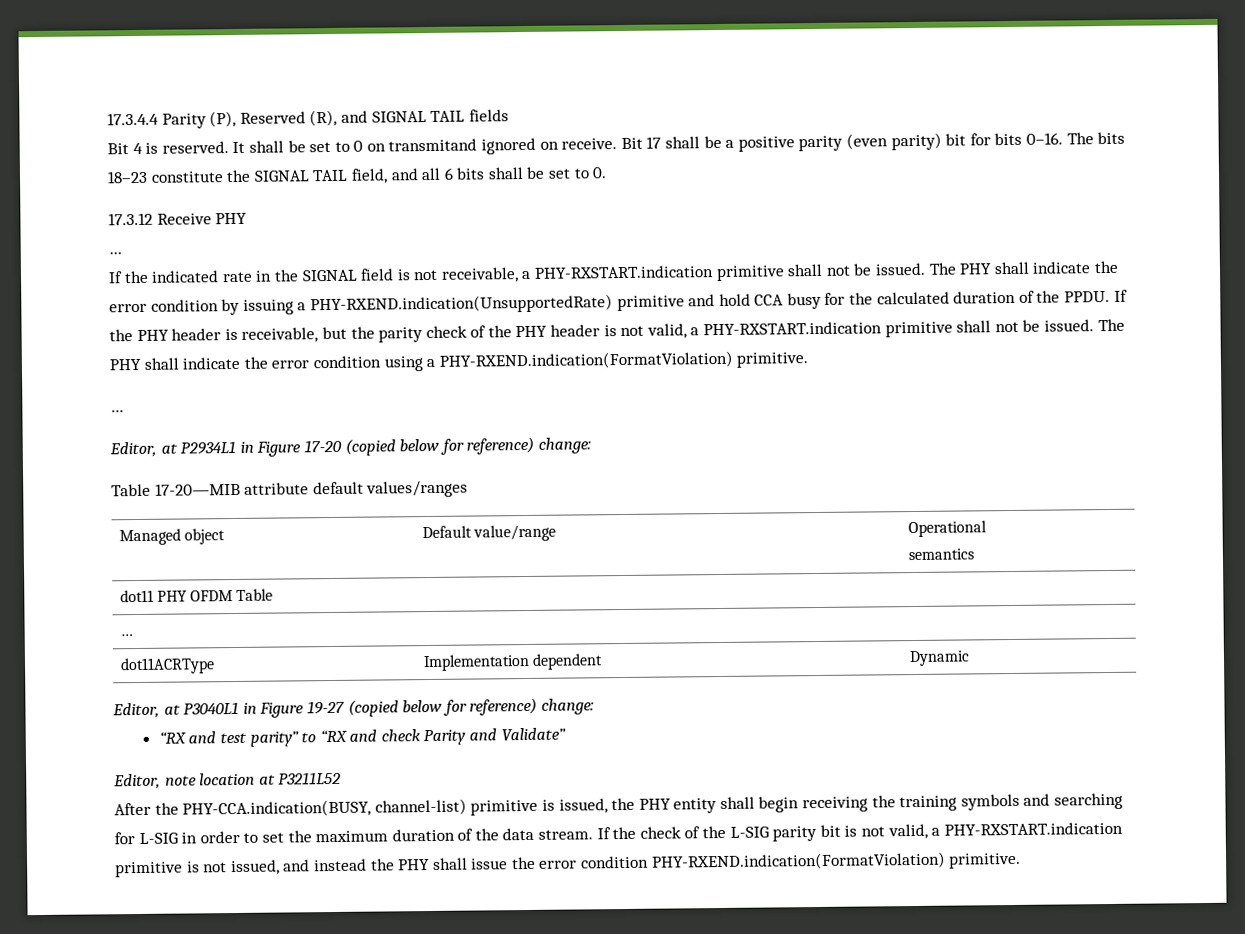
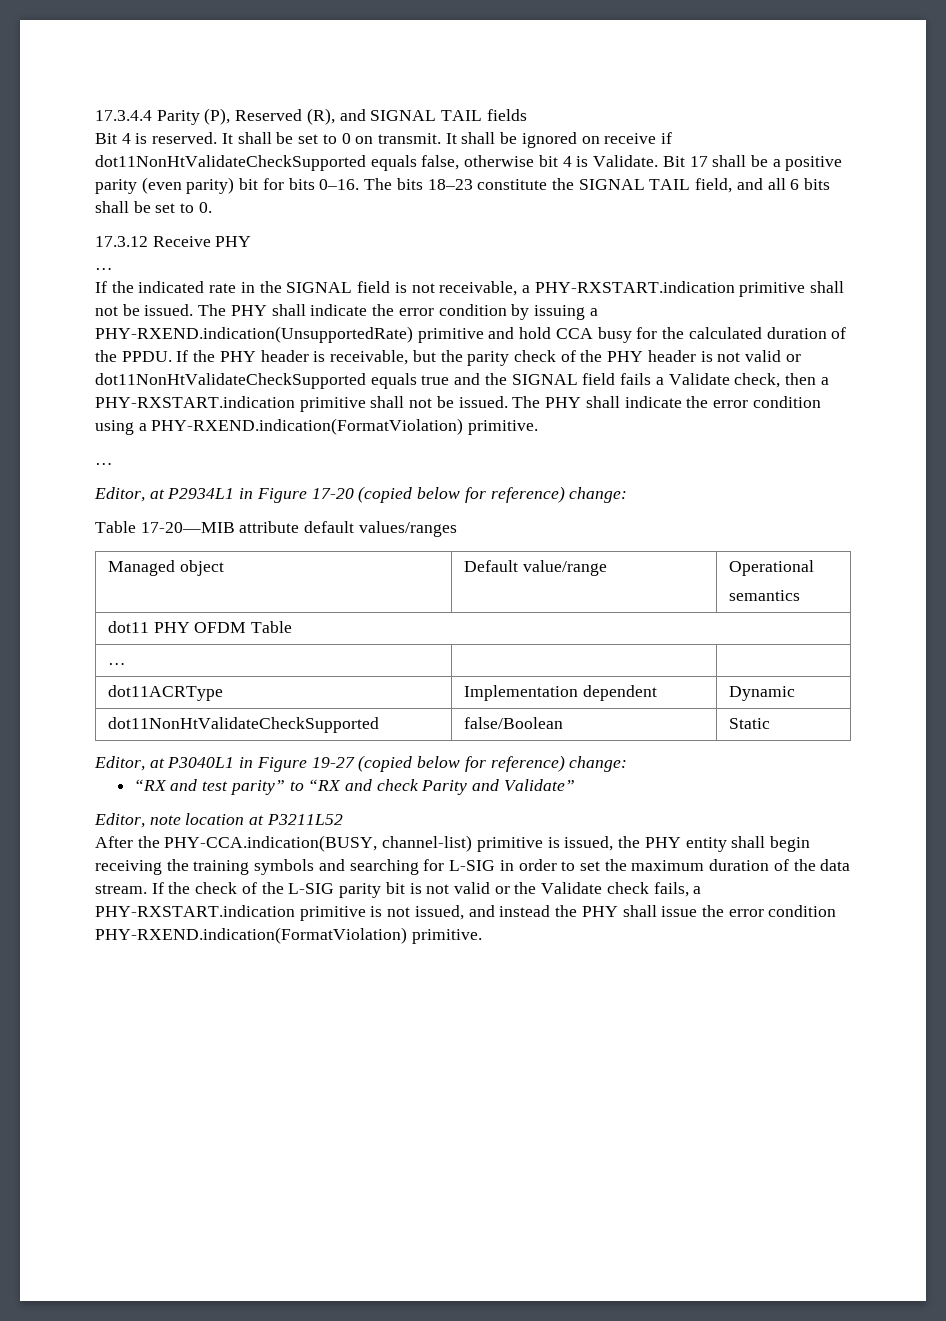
[388,137,618,155] transmitand ignored on receive. -> [377,132,673,148] [95,155,659,171] transmit. It shall be ignored on receive if dot11NonHtValidateCheckSupported equals false, otherwise bit 4 is Validate.
[646,323,687,339] valid, -> [745,350,801,362] [95,373,816,389] valid or dot11NonHtValidateCheckSupported equals true and the SIGNAL field fails a Validate check, then
(970, 658) none -> [107,717,379,733] [463,717,563,729] [728,718,770,729] // dot11NonHtValidateCheckSupported | false/Boolean | Static
[887,823,928,840] valid, -> [453,882,689,897] valid or the Validate check fails,

